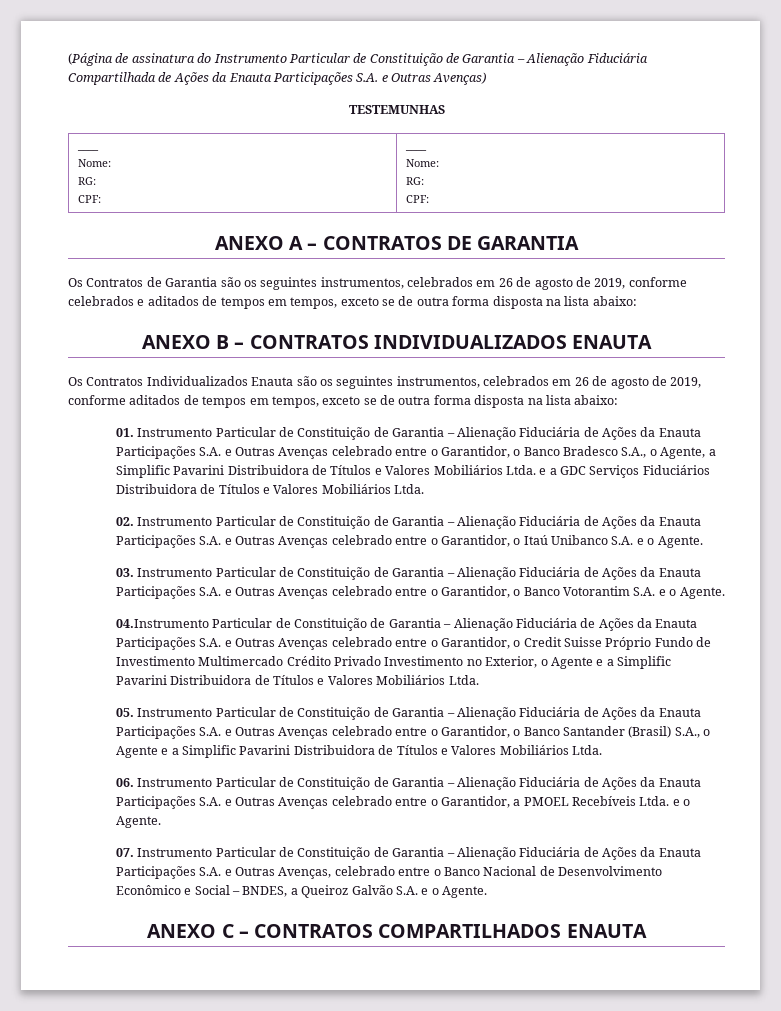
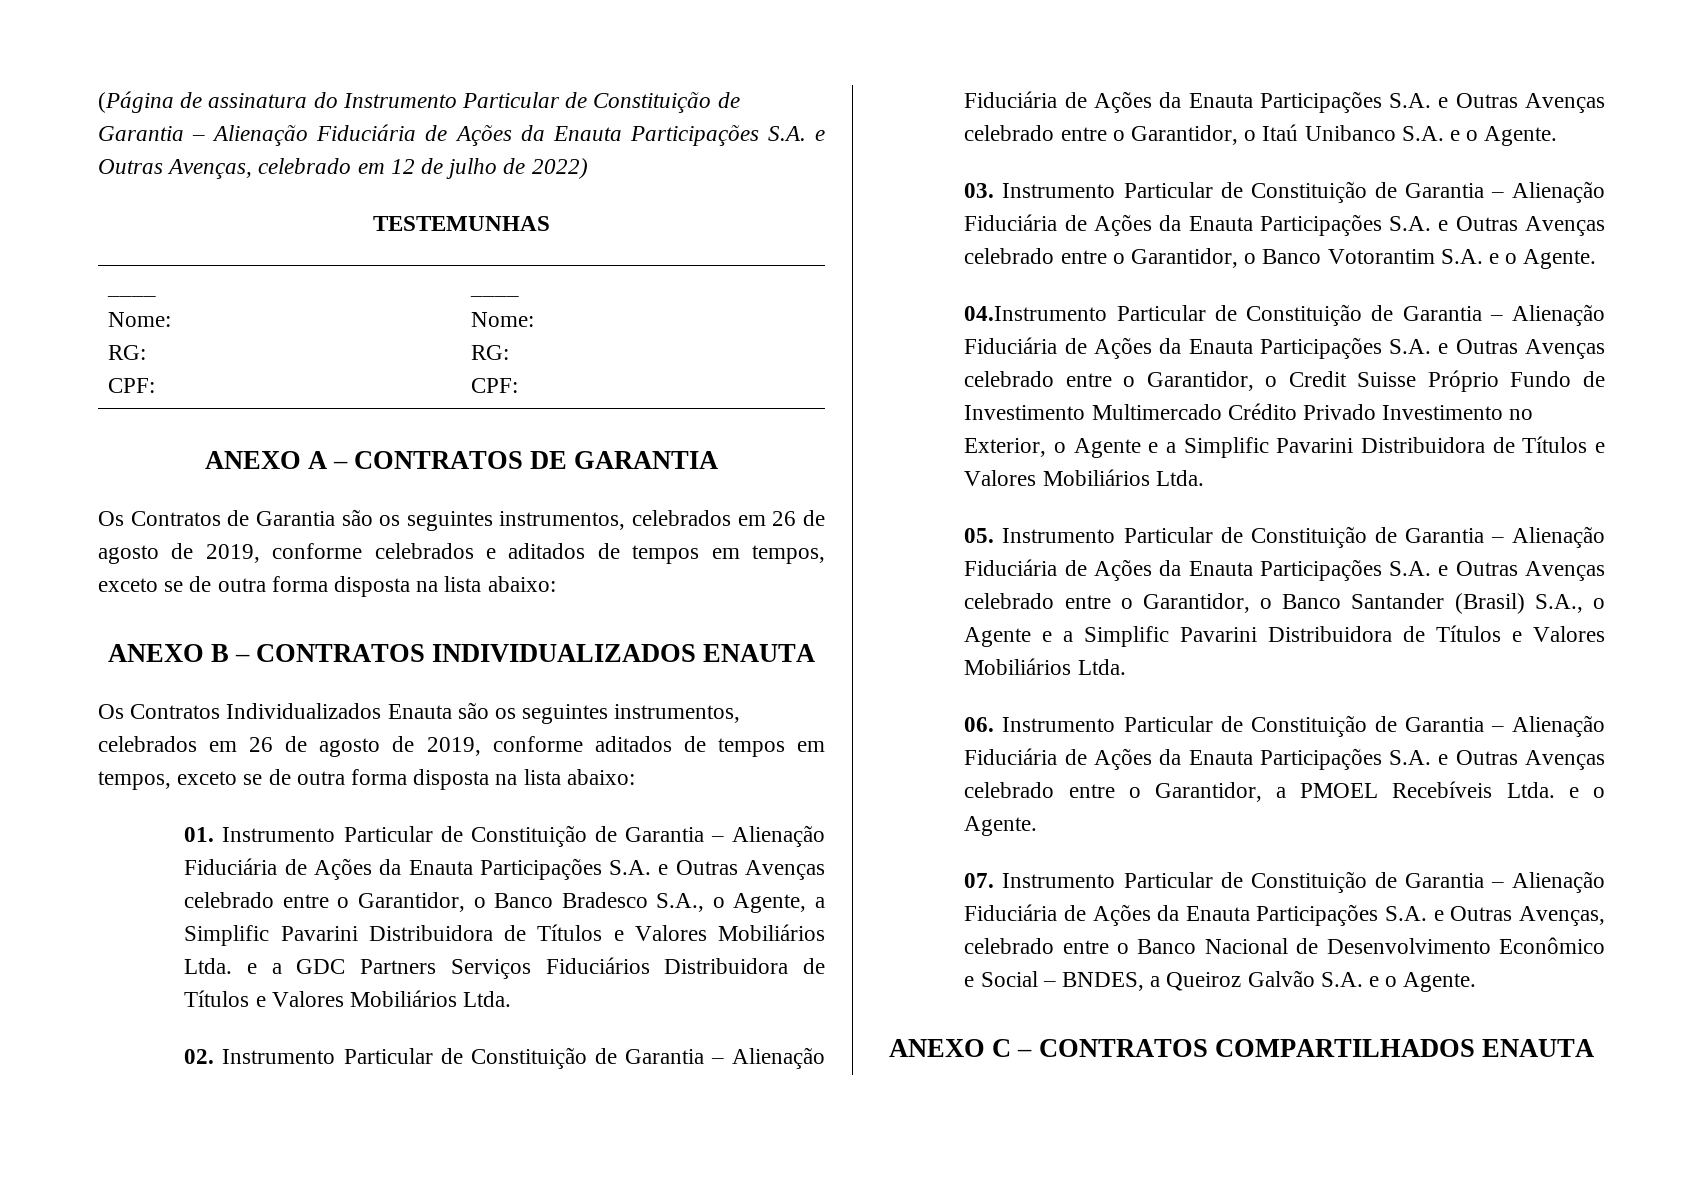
[68,72,487,85] Compartilhada de Ações da Enauta Participações S.A. e Outras Avenças) -> [425,125,826,146] [98,158,588,179] de Ações da Enauta Participações S.A. e Outras Avenças, celebrado em 12 de julho de 2022)
(587, 470) none -> [360,959,437,974] Partners

